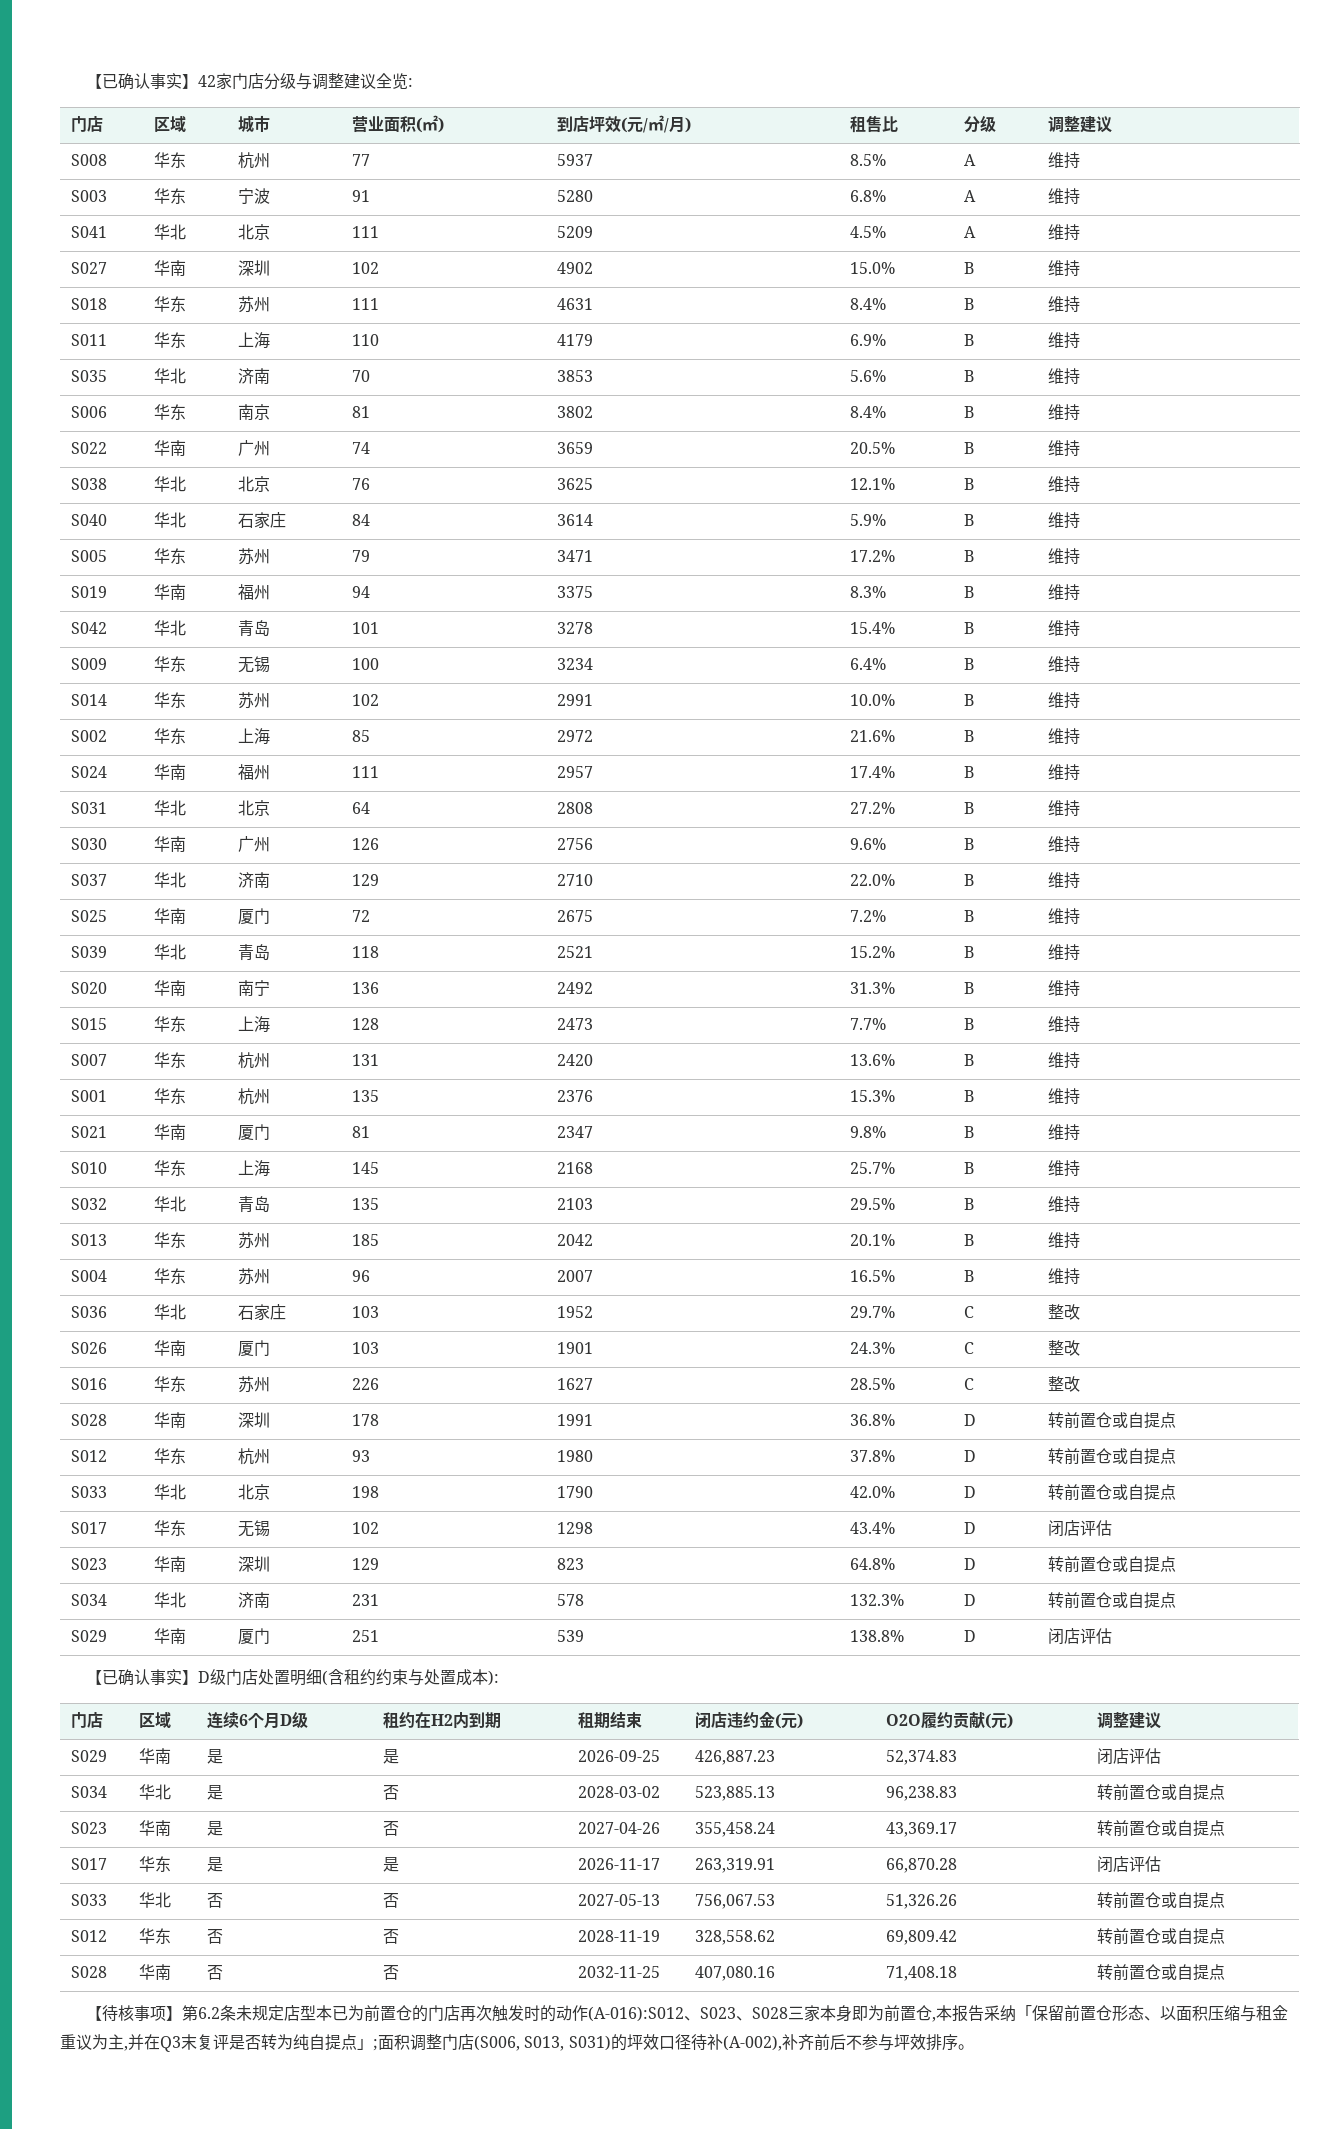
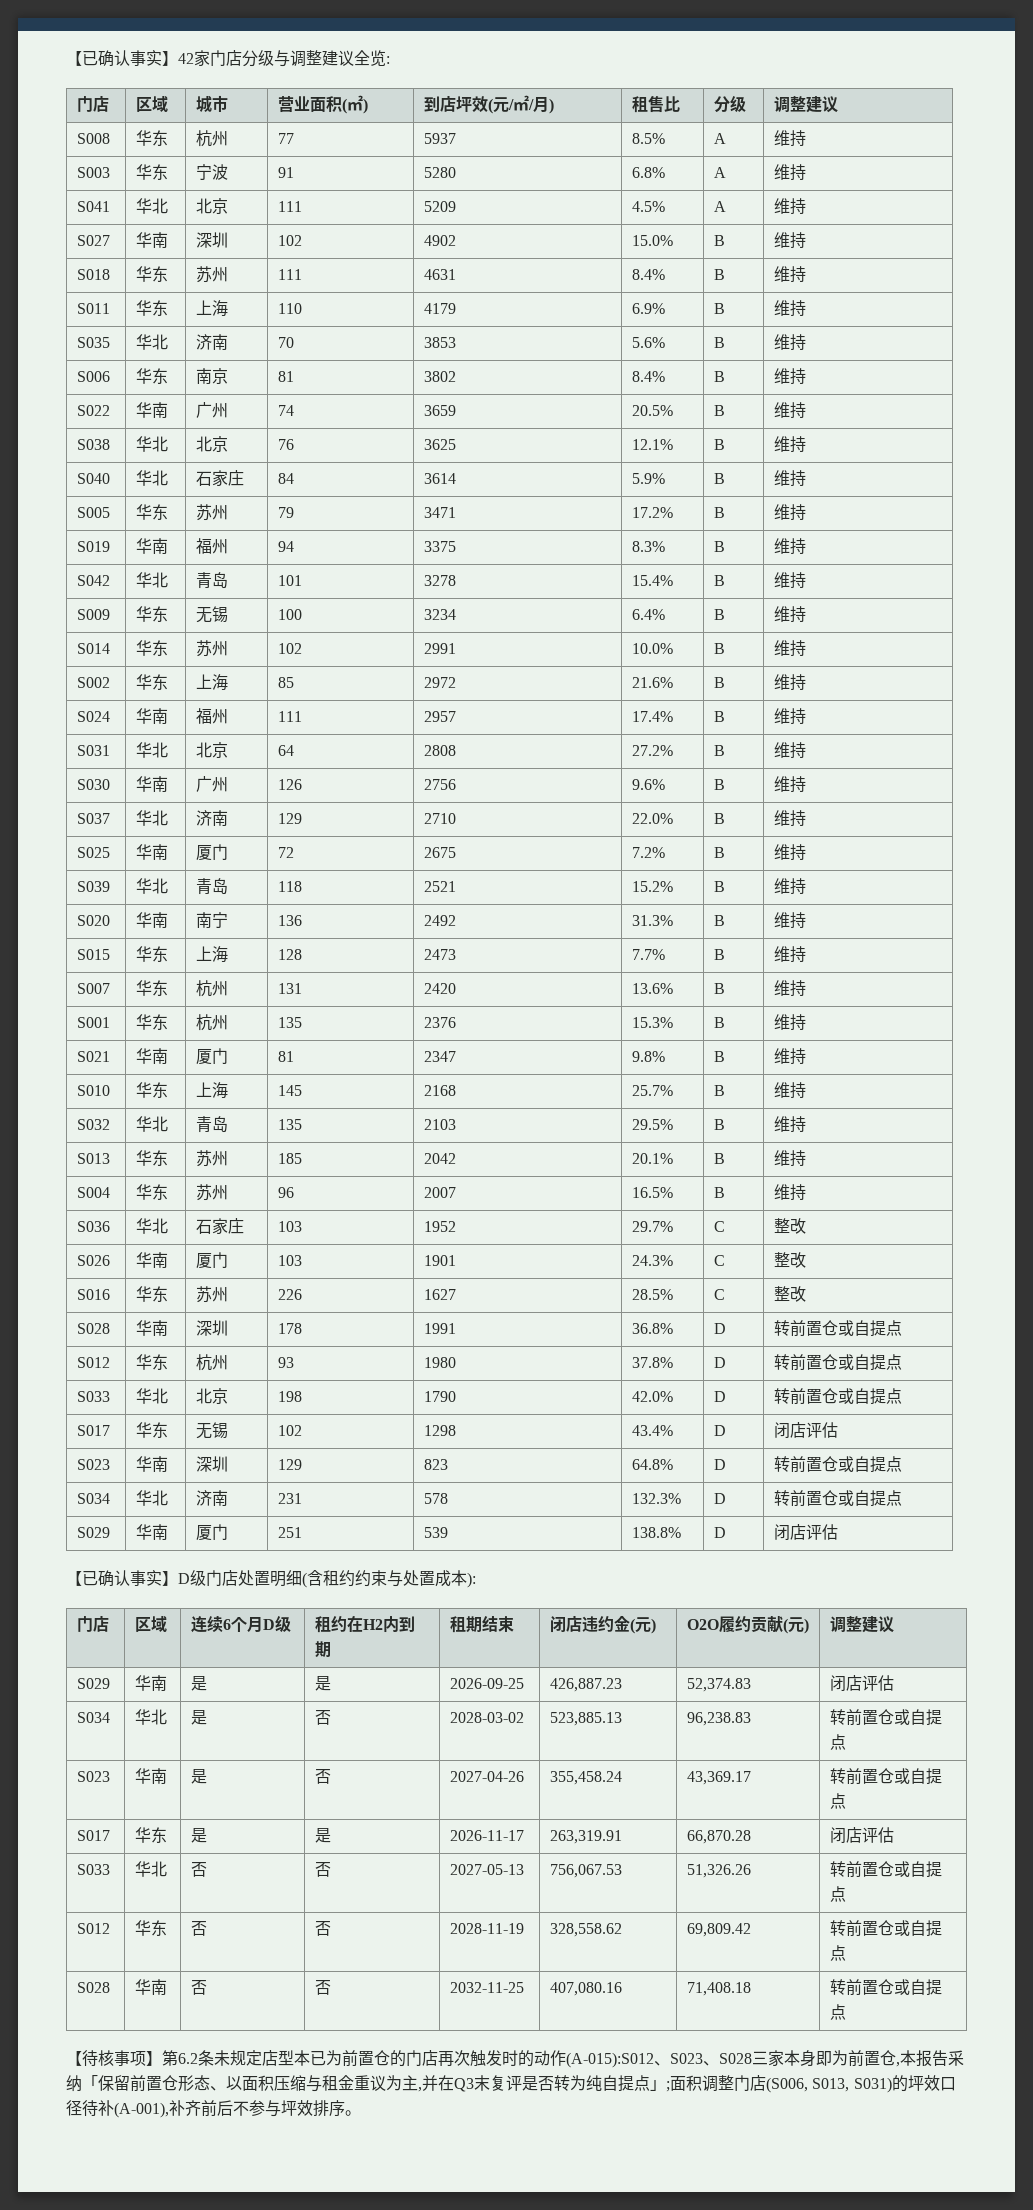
[587,2006,684,2022] (A-016):S012 -> [566,2052,654,2068] (A-015):S012
[722,2035,782,2051] (A-002), -> [114,2102,169,2118] (A-001),

